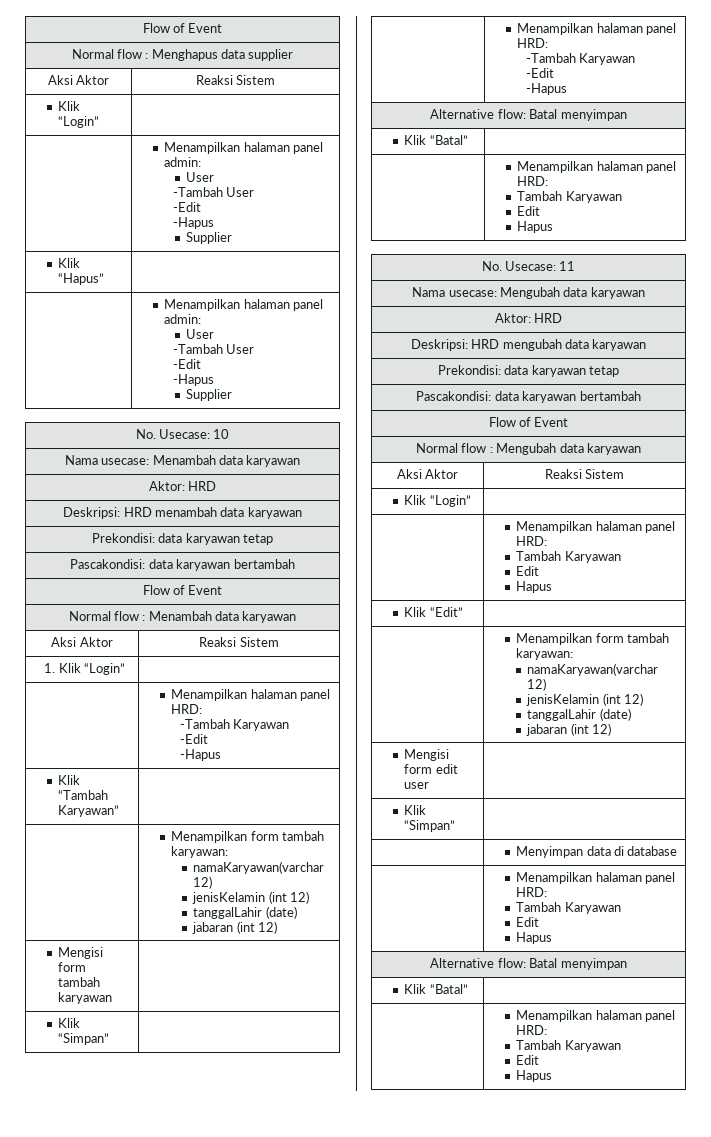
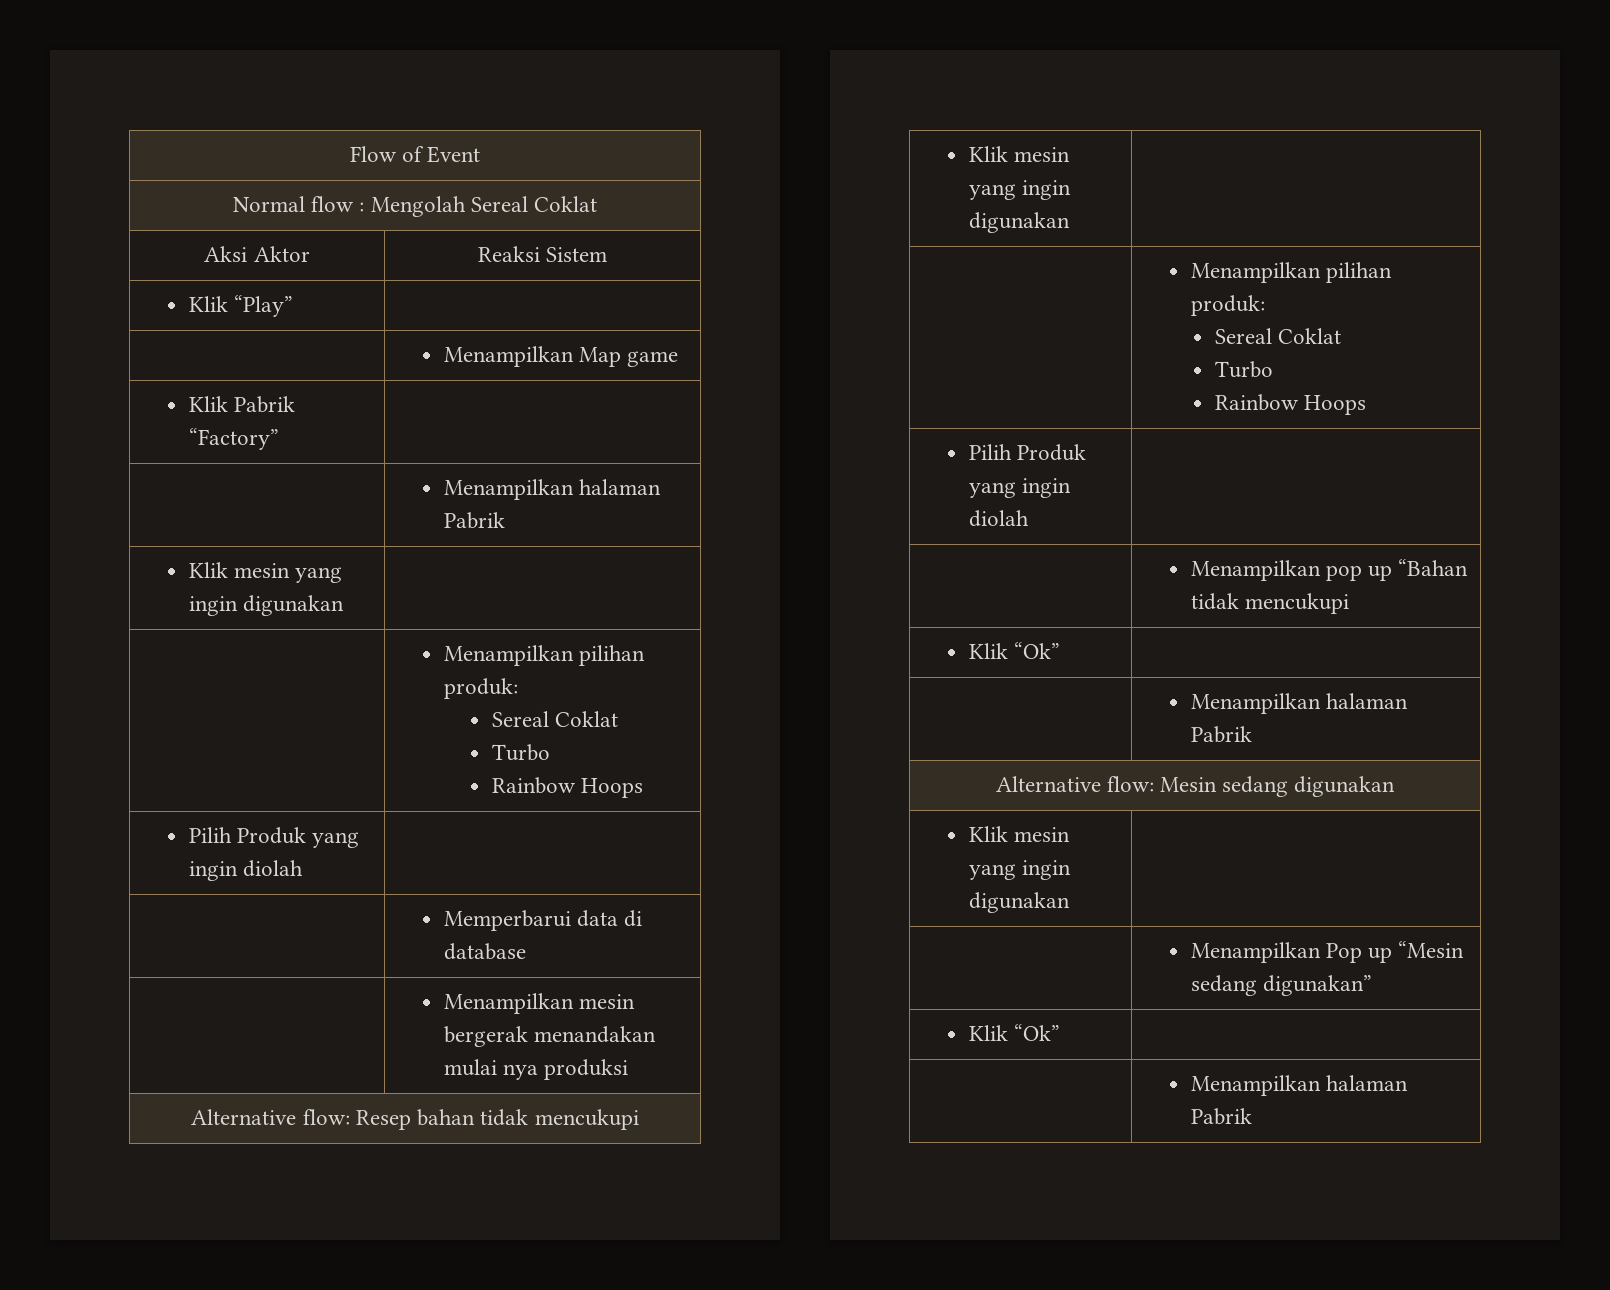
[142,23,223,33] [71,49,294,61] [47,75,110,85] [195,75,276,85] [58,101,81,111] [58,116,100,128] [164,142,323,154] [164,157,202,167] [186,172,215,182] [172,187,254,197] [172,202,201,212] [172,217,214,229] [186,232,233,244] [58,258,81,268] [58,273,105,285] [164,299,323,311] [164,314,202,324] [186,329,215,339] [172,344,254,354] [172,359,201,369] [172,374,214,386] [186,389,233,401] [135,429,230,439] [64,455,301,467] [148,481,217,491] [63,507,302,519] [91,533,274,545] [70,559,295,571] [142,585,223,595] [68,611,297,623] [51,637,113,647] [199,637,279,647] [44,663,126,675] [171,689,330,701] [171,704,203,714] [179,719,289,731] [179,734,208,744] [179,749,221,761] [58,775,81,785] [58,790,109,800] [58,805,120,817] [171,831,324,843] [171,846,229,858] [193,861,325,874] [193,876,213,889] [192,891,310,904] [193,906,297,919] [192,921,278,934] [58,947,104,959] [58,962,87,972] [58,977,101,987] [58,992,113,1004] [58,1018,81,1028] [58,1033,110,1045] [517,23,676,35] [517,38,549,48] [525,53,635,65] [525,68,554,78] [525,83,567,95] [430,109,627,121] [404,135,468,145] [517,161,676,173] [517,176,549,186] [517,191,622,203] [517,206,541,216] [517,221,554,233] [481,261,576,271] [412,287,645,299] [494,313,563,323] [410,339,647,351] [437,365,620,377] [416,391,641,403] [488,417,569,427] [416,443,641,455] [396,469,459,479] [544,469,625,479] [404,495,471,507] [516,521,675,533] [516,536,548,546] [516,551,621,563] [516,566,540,576] [516,581,553,593] [404,607,463,617] [516,633,669,645] [516,648,574,660] [527,663,659,676] [527,678,547,691] [526,693,644,706] [527,708,631,721] [526,723,612,736] [404,749,450,761] [404,764,458,774] [404,782,430,789] [404,805,427,815] [404,820,456,832] [516,846,678,858] [516,872,675,884] [516,887,548,897] [516,902,621,914] [516,917,540,927] [516,932,553,944] [430,958,627,970] [404,984,468,994] [516,1010,675,1022] [516,1025,548,1035] [516,1040,621,1052] [516,1055,540,1065] [516,1070,553,1082] Flow of Event // Normal flow : Menghapus data supplier // Aksi Aktor | Reaksi Sistem // Klik “Login” | // | Menampilkan halaman panel admin: // User // -Tambah User // -Edit // -Hapus // Supplier // Klik “Hapus” | // | Menampilkan halaman panel admin: // User // -Tambah User // -Edit // -Hapus // Supplier // No. Usecase: 10 // Nama usecase: Menambah data karyawan // Aktor: HRD // Deskripsi: HRD menambah data karyawan // Prekondisi: data karyawan tetap // Pascakondisi: data karyawan bertambah // Flow of Event // Normal flow : Menambah data karyawan // Aksi Aktor | Reaksi Sistem // 1. Klik “Login” | // | Menampilkan halaman panel HRD: // -Tambah Karyawan // -Edit // -Hapus // Klik “Tambah Karyawan” | // | Menampilkan form tambah karyawan: // namaKaryawan(varchar 12) // jenisKelamin (int 12) // tanggalLahir (date) // jabaran (int 12) // Mengisi form tambah karyawan | // Klik “Simpan” | // | Menampilkan halaman panel HRD: // -Tambah Karyawan // -Edit // -Hapus // Alternative flow: Batal menyimpan // Klik “Batal” | // | Menampilkan halaman panel HRD: // Tambah Karyawan // Edit // Hapus // No. Usecase: 11 // Nama usecase: Mengubah data karyawan // Aktor: HRD // Deskripsi: HRD mengubah data karyawan // Prekondisi: data karyawan tetap // Pascakondisi: data karyawan bertambah // Flow of Event // Normal flow : Mengubah data karyawan // Aksi Aktor | Reaksi Sistem // Klik “Login” | // | Menampilkan halaman panel HRD: // Tambah Karyawan // Edit // Hapus // Klik “Edit” | // | Menampilkan form tambah karyawan: // namaKaryawan(varchar 12) // jenisKelamin (int 12) // tanggalLahir (date) // jabaran (int 12) // Mengisi form edit user | // Klik “Simpan” | // | Menyimpan data di database // | Menampilkan halaman panel HRD: // Tambah Karyawan // Edit // Hapus // Alternative flow: Batal menyimpan // Klik “Batal” | // | Menampilkan halaman panel HRD: // Tambah Karyawan // Edit // Hapus -> [349,146,481,163] [232,196,598,217] [204,246,310,262] [477,246,608,262] [188,295,294,317] [443,346,679,367] [188,396,296,413] [188,428,279,450] [443,479,662,500] [443,512,505,529] [188,562,343,583] [188,595,345,616] [443,645,646,666] [443,678,518,699] [492,711,619,727] [492,744,551,761] [492,777,644,798] [188,827,360,848] [188,860,304,881] [443,910,643,931] [443,943,526,960] [443,993,636,1014] [443,1026,657,1047] [443,1059,629,1080] [191,1109,639,1130] [968,146,1071,162] [968,180,1072,200] [968,212,1070,233] [1190,262,1393,283] [1190,295,1265,316] [1214,328,1342,344] [1214,361,1273,378] [1214,394,1367,415] [968,444,1087,461] [968,478,1072,498] [968,510,1029,527] [1190,559,1469,581] [1190,593,1350,614] [968,642,1061,659] [1190,693,1409,714] [1190,726,1252,743] [995,776,1396,797] [968,826,1071,842] [968,860,1072,880] [968,892,1070,913] [1190,941,1465,963] [1190,975,1373,996] [968,1024,1061,1041] [1190,1075,1409,1096] [1190,1108,1252,1125] Flow of Event // Normal flow : Mengolah Sereal Coklat // Aksi Aktor | Reaksi Sistem // Klik “Play” | // | Menampilkan Map game // Klik Pabrik “Factory” | // | Menampilkan halaman Pabrik // Klik mesin yang ingin digunakan | // | Menampilkan pilihan produk: // Sereal Coklat // Turbo // Rainbow Hoops // Pilih Produk yang ingin diolah | // | Memperbarui data di database // | Menampilkan mesin bergerak menandakan mulai nya produksi // Alternative flow: Resep bahan tidak mencukupi // Klik mesin yang ingin digunakan | // | Menampilkan pilihan produk: // Sereal Coklat // Turbo // Rainbow Hoops // Pilih Produk yang ingin diolah | // | Menampilkan pop up “Bahan tidak mencukupi // Klik “Ok” | // | Menampilkan halaman Pabrik // Alternative flow: Mesin sedang digunakan // Klik mesin yang ingin digunakan | // | Menampilkan Pop up “Mesin sedang digunakan” // Klik “Ok” | // | Menampilkan halaman Pabrik

